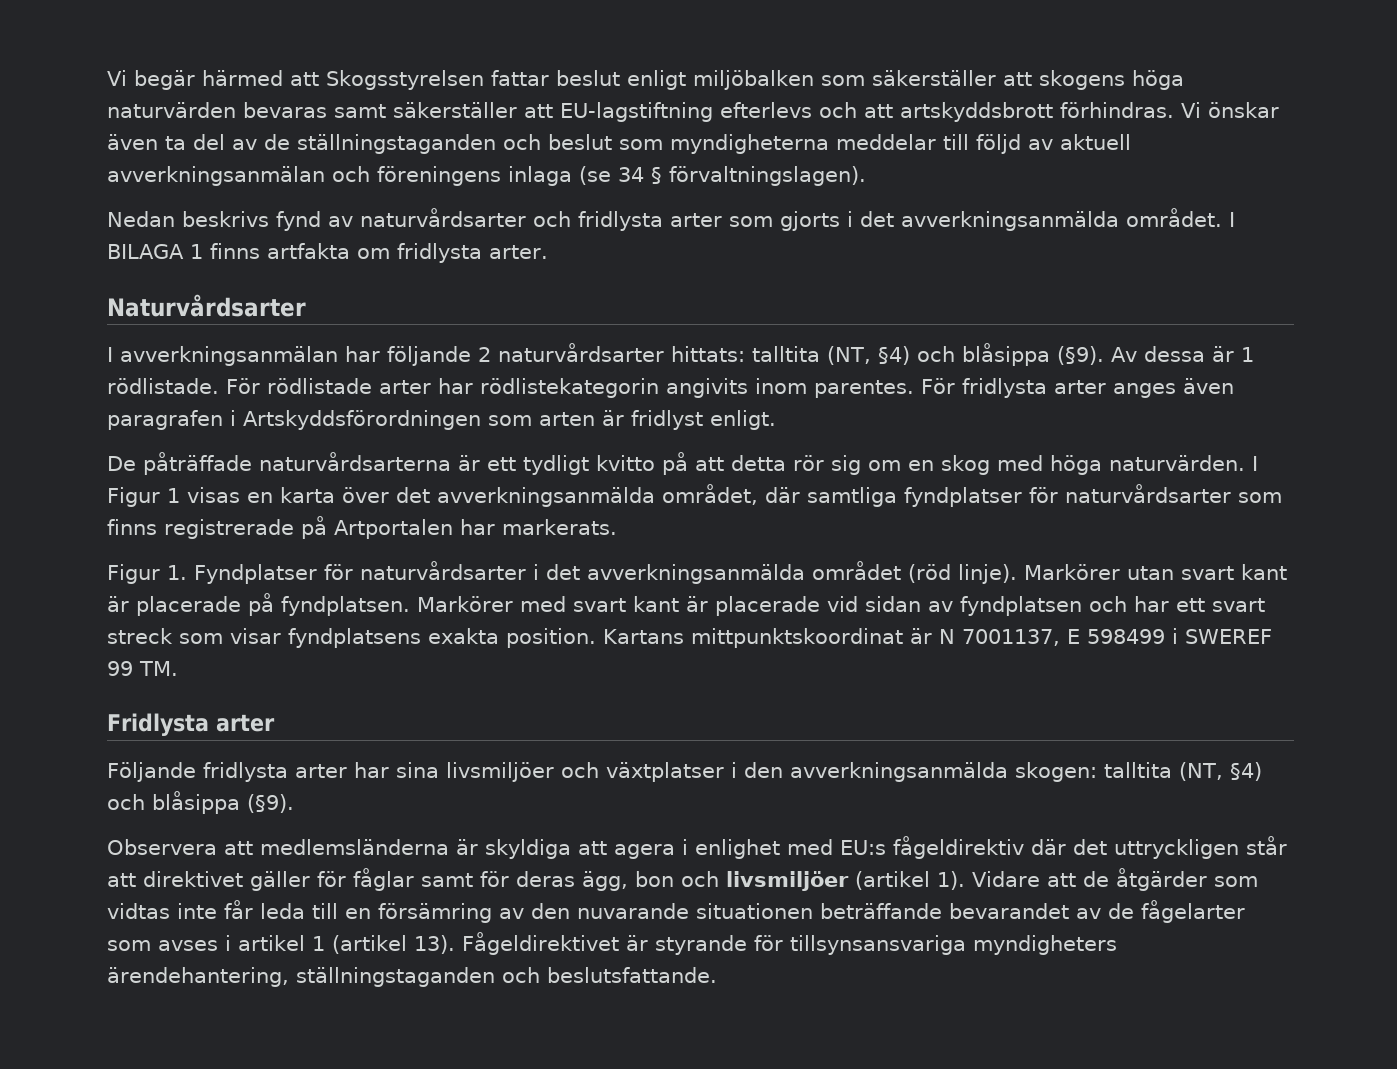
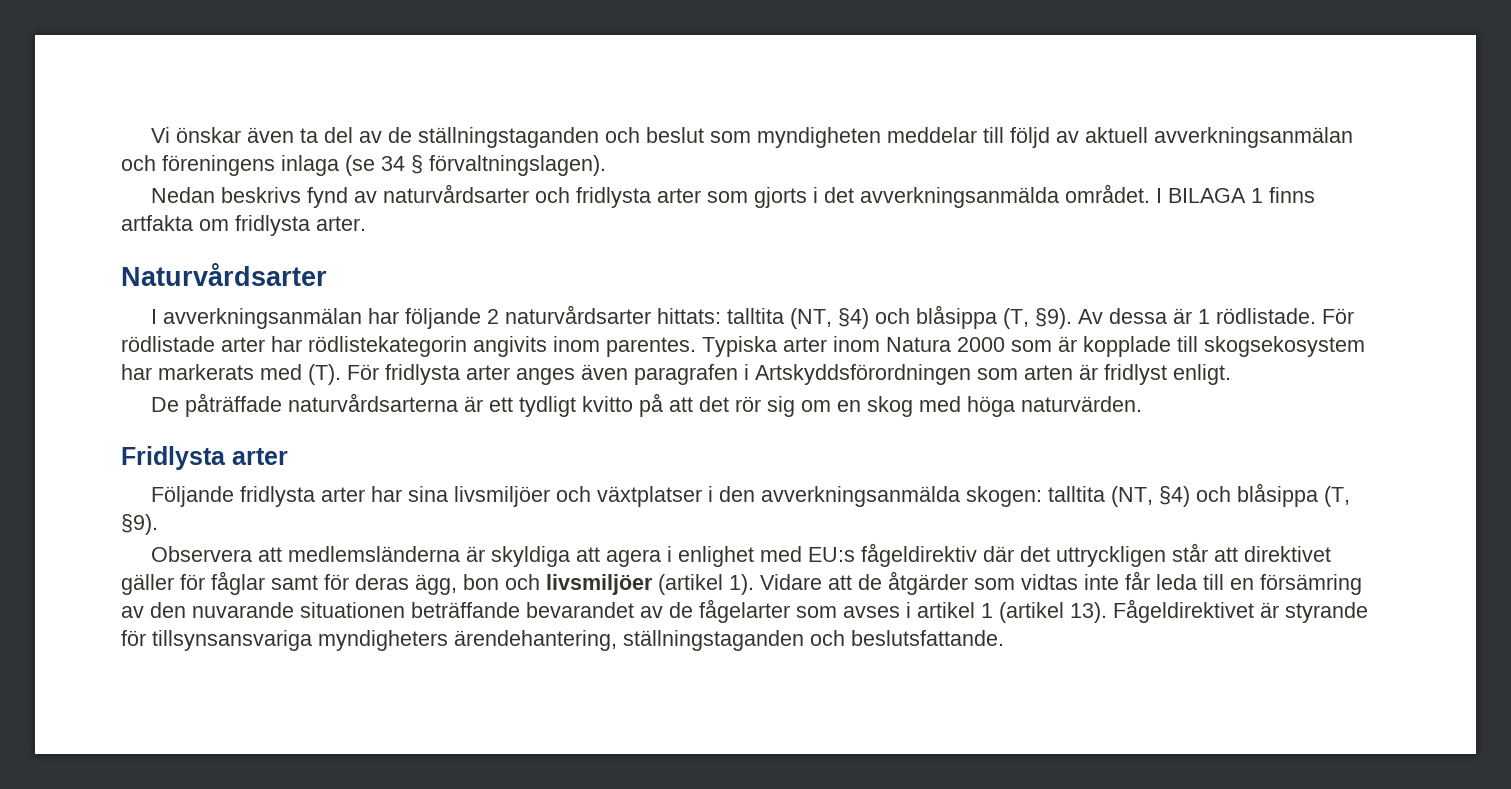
[107,70,1184,90] [107,102,1201,122] Vi begär härmed att Skogsstyrelsen fattar beslut enligt miljöbalken som säkerställer att skogens höga naturvärden bevaras samt säkerställer att EU-lagstiftning efterlevs och att artskyddsbrott förhindras. Vi -> [150,127,170,143] Vi
[670,134,829,154] myndigheterna -> [756,127,881,148] myndigheten
[1057,346,1104,365] (§9). -> [1002,308,1072,329] (T, §9).
(914, 389) none -> [702,336,1365,357] [121,364,341,385] Typiska arter inom Natura 2000 som är kopplade till skogsekosystem har markerats med (T).
[731,455,786,471] detta -> [698,396,729,412] det
[1251,456,1258,471] [107,484,1282,507] [107,516,617,539] [107,561,1287,584] [107,593,1265,616] [107,628,1272,648] [107,661,178,676] I Figur 1 visas en karta över det avverkningsanmälda området, där samtliga fyndplatser för naturvårdsarter som finns registrerade på Artportalen har markerats. // Figur 1. Fyndplatser för naturvårdsarter i det avverkningsanmälda området (röd linje). Markörer utan svart kant är placerade på fyndplatsen. Markörer med svart kant är placerade vid sidan av fyndplatsen och har ett svart streck som visar fyndplatsens exakta position. Kartans mittpunktskoordinat är N 7001137, E 598499 i SWEREF 99 TM. -> (1142, 404) none
[247,794,294,813] (§9). -> [1323,486,1350,507] [121,514,158,535] (T, §9).

